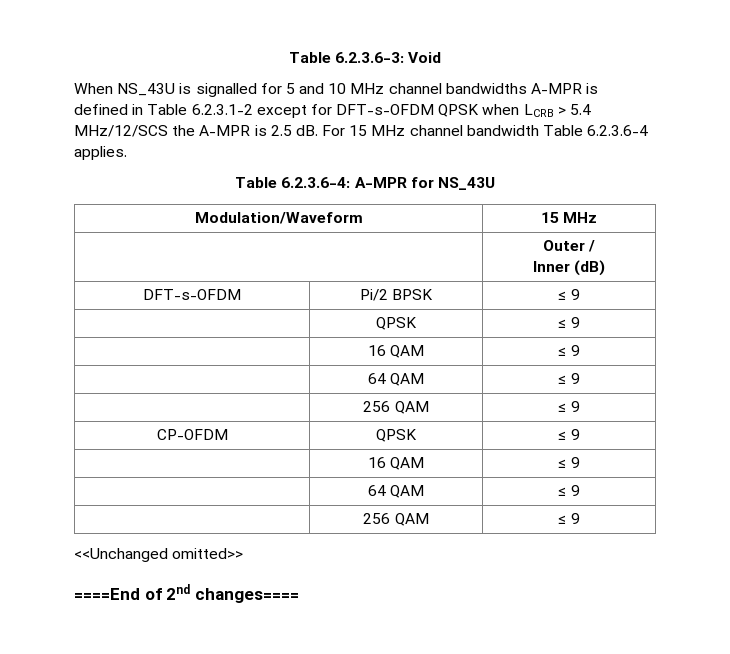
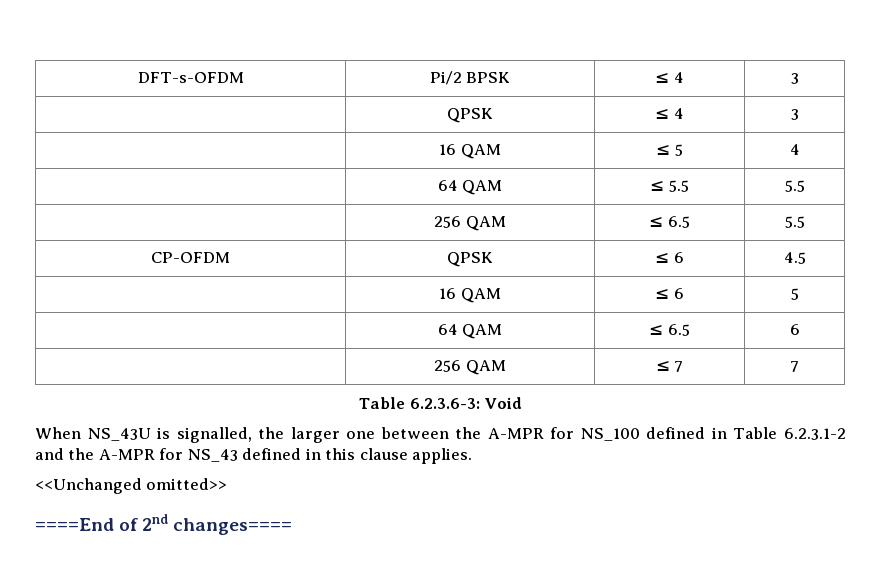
(288, 57) none -> [137,72,244,83] [429,71,511,85] [655,72,684,83] [790,73,799,84] [447,108,493,123] [655,108,684,119] [790,109,799,120] [439,144,501,159] [656,144,683,156] [789,144,800,155] [437,180,503,195] [650,180,689,192] [784,180,805,192] [434,216,506,231] [649,216,690,228] [784,216,805,228] [151,252,230,263] [447,252,493,267] [655,252,684,263] [783,252,806,264] [439,288,501,303] [655,288,684,299] [790,288,799,300] [437,324,503,339] [649,324,690,336] [789,324,800,335] [434,360,506,375] [655,361,684,372] [790,361,799,372] DFT-s-OFDM | Pi/2 BPSK | ≤ 4 | 3 // | QPSK | ≤ 4 | 3 // | 16 QAM | ≤ 5 | 4 // | 64 QAM | ≤ 5.5 | 5.5 // | 256 QAM | ≤ 6.5 | 5.5 // CP-OFDM | QPSK | ≤ 6 | 4.5 // | 16 QAM | ≤ 6 | 5 // | 64 QAM | ≤ 6.5 | 6 // | 256 QAM | ≤ 7 | 7 //
[195,83,599,97] [74,104,592,118] [74,125,649,137] [74,146,127,160] [235,177,495,190] [194,212,363,224] [540,212,598,223] [542,240,596,252] [532,260,606,276] [143,289,241,300] [359,289,434,301] [558,289,580,300] [376,317,417,330] [558,317,580,328] [367,345,425,358] [558,345,580,356] [367,373,425,386] [558,373,580,384] [363,401,429,414] [558,401,580,412] [156,429,228,440] [376,429,417,442] [558,429,580,440] [367,457,425,470] [558,457,580,468] [367,485,425,498] [558,485,580,496] [363,513,429,526] [558,513,580,524] signalled for 5 and 10 MHz channel bandwidths A-MPR is defined in Table 6.2.3.1-2 except for DFT-s-OFDM QPSK when LCRB > 5.4 MHz/12/SCS the A-MPR is 2.5 dB. For 15 MHz channel bandwidth Table 6.2.3.6-4 applies. // Table 6.2.3.6-4: A-MPR for NS_43U // Modulation/Waveform | 15 MHz // | Outer / // Inner (dB) // DFT-s-OFDM | Pi/2 BPSK | ≤ 9 // | QPSK | ≤ 9 // | 16 QAM | ≤ 9 // | 64 QAM | ≤ 9 // | 256 QAM | ≤ 9 // CP-OFDM | QPSK | ≤ 9 // | 16 QAM | ≤ 9 // | 64 QAM | ≤ 9 // | 256 QAM | ≤ 9 -> [176,427,846,443] [35,448,473,464] signalled, the larger one between the A-MPR for NS_100 defined in Table 6.2.3.1-2 and the A-MPR for NS_43 defined in this clause applies.

